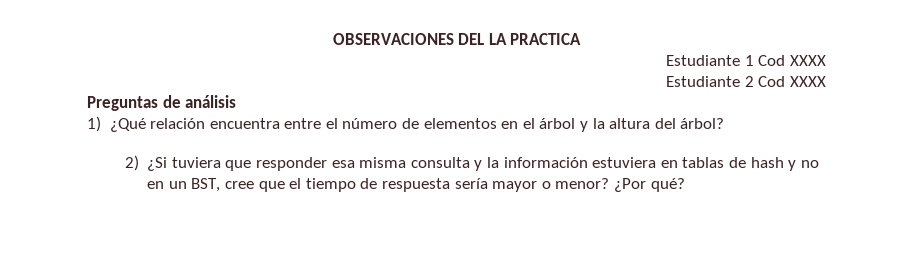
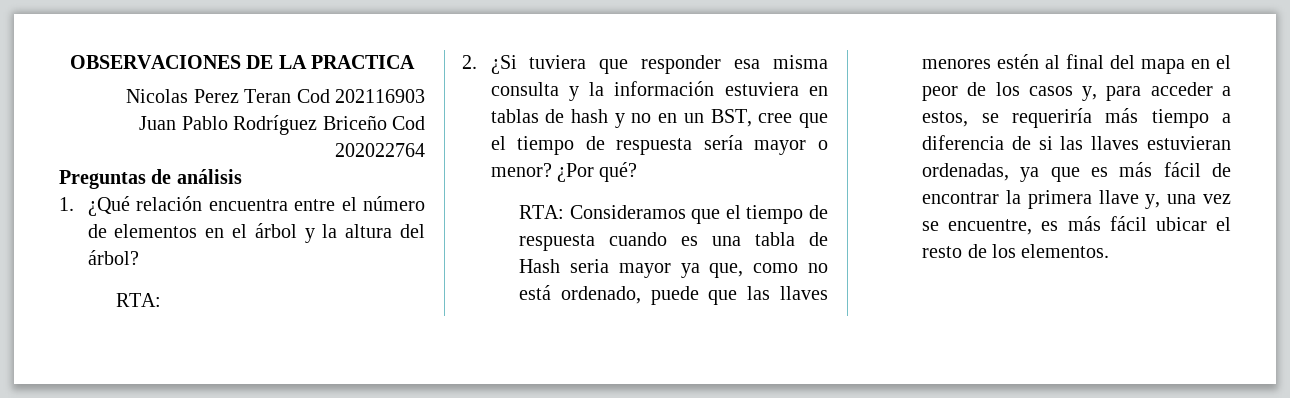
[458,33,485,45] DEL -> [246,55,274,69] DE
[666,55,827,66] [666,76,827,87] Estudiante 1 Cod XXXX // Estudiante 2 Cod XXXX -> [126,89,425,103] [139,115,425,135] [335,143,425,157] Nicolas Perez Teran Cod 202116903 // Juan Pablo Rodríguez Briceño Cod 202022764
[87,116,101,132] 1) -> [59,197,74,211] 1.
[124,155,139,171] 2) -> [116,293,162,307] [462,55,477,69] RTA: // 2.
(685, 185) none -> [519,205,828,224] [519,232,829,251] [519,259,828,278] [519,285,828,305] [922,54,1231,74] [922,82,1231,101] [922,108,1231,128] [922,135,1231,150] [922,162,1231,182] [922,190,1231,209] [922,216,1231,235] [922,244,1110,258] // RTA: Consideramos que el tiempo de respuesta cuando es una tabla de Hash seria mayor ya que, como no está ordenado, puede que las llaves menores estén al final del mapa en el peor de los casos y, para acceder a estos, se requeriría más tiempo a diferencia de si las llaves estuvieran ordenadas, ya que es más fácil de encontrar la primera llave y, una vez se encuentre, es más fácil ubicar el resto de los elementos.

